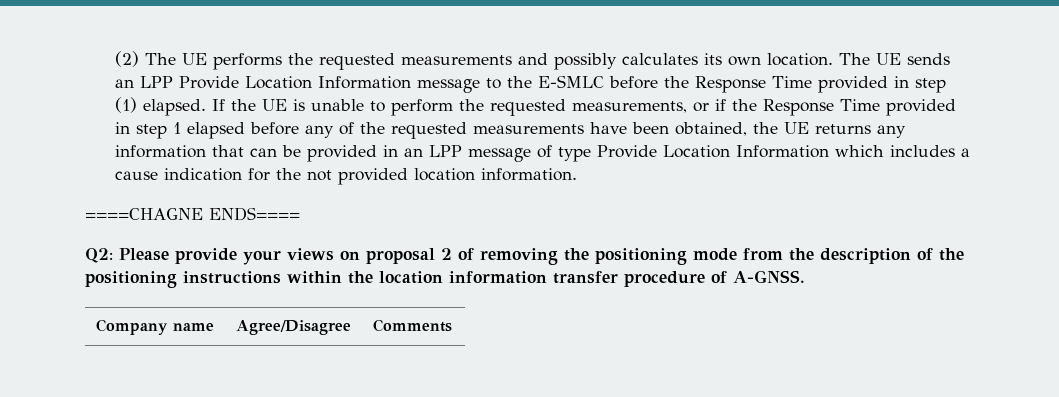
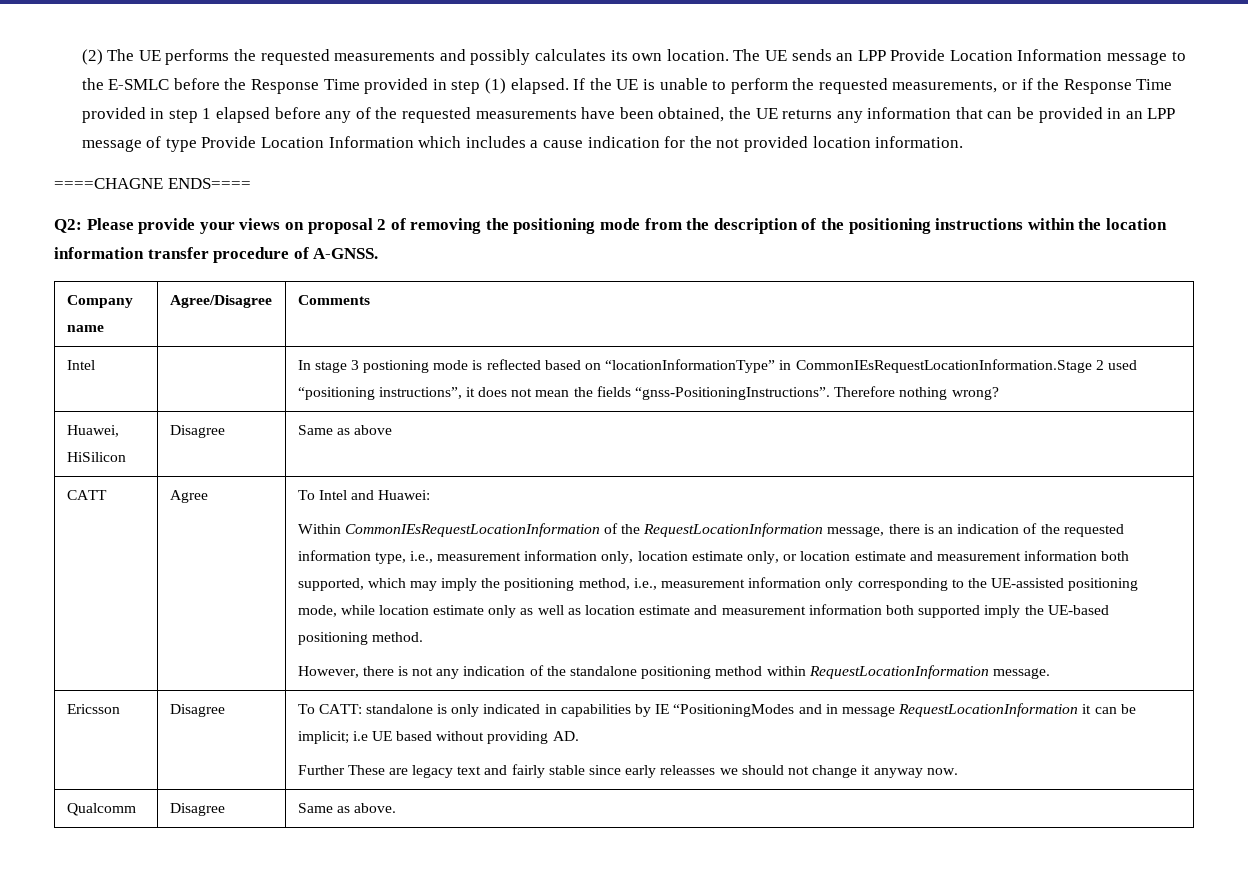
(452, 325) none -> [66,360,95,370] [297,359,1137,373] [297,386,999,400] [66,425,119,437] [66,452,126,462] [169,425,225,438] [297,425,392,435] [66,490,107,500] [169,490,208,503] [297,490,431,500] [297,523,1124,537] [297,550,1130,564] [297,577,1139,591] [297,604,1109,618] [297,632,423,645] [297,665,1050,679] [66,704,120,714] [169,704,225,717] [297,703,1136,717] [297,731,579,744] [297,764,958,778] [66,803,136,816] [169,803,225,816] [297,803,396,813] // Intel | | In stage 3 postioning mode is reflected based on “locationInformationType” in CommonIEsRequestLocationInformation.Stage 2 used “positioning instructions”, it does not mean the fields “gnss-PositioningInstructions”. Therefore nothing wrong? // Huawei, HiSilicon | Disagree | Same as above // CATT | Agree | To Intel and Huawei: // Within CommonIEsRequestLocationInformation of the RequestLocationInformation message, there is an indication of the requested information type, i.e., measurement information only, location estimate only, or location estimate and measurement information both supported, which may imply the positioning method, i.e., measurement information only corresponding to the UE-assisted positioning mode, while location estimate only as well as location estimate and measurement information both supported imply the UE-based positioning method. // However, there is not any indication of the standalone positioning method within RequestLocationInformation message. // Ericsson | Disagree | To CATT: standalone is only indicated in capabilities by IE “PositioningModes and in message RequestLocationInformation it can be implicit; i.e UE based without providing AD. // Further These are legacy text and fairly stable since early releasses we should not change it anyway now. // Qualcomm | Disagree | Same as above.

